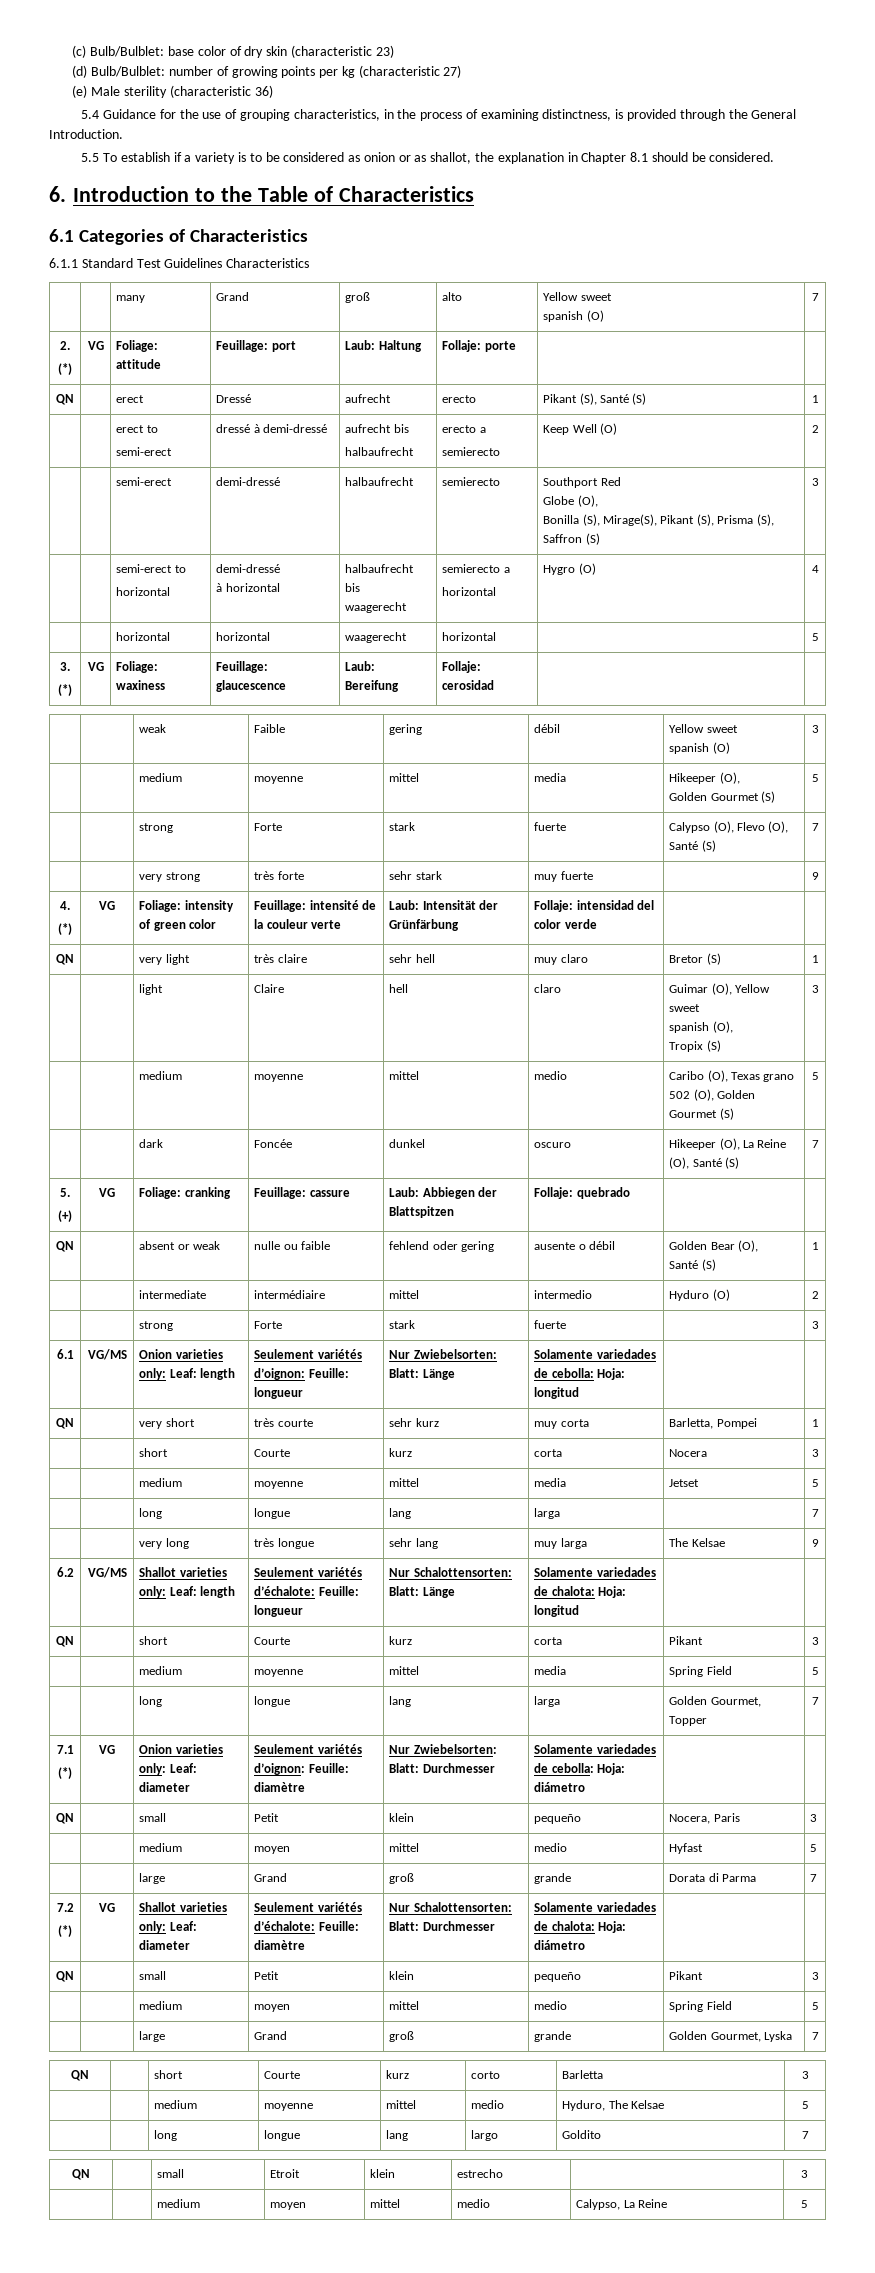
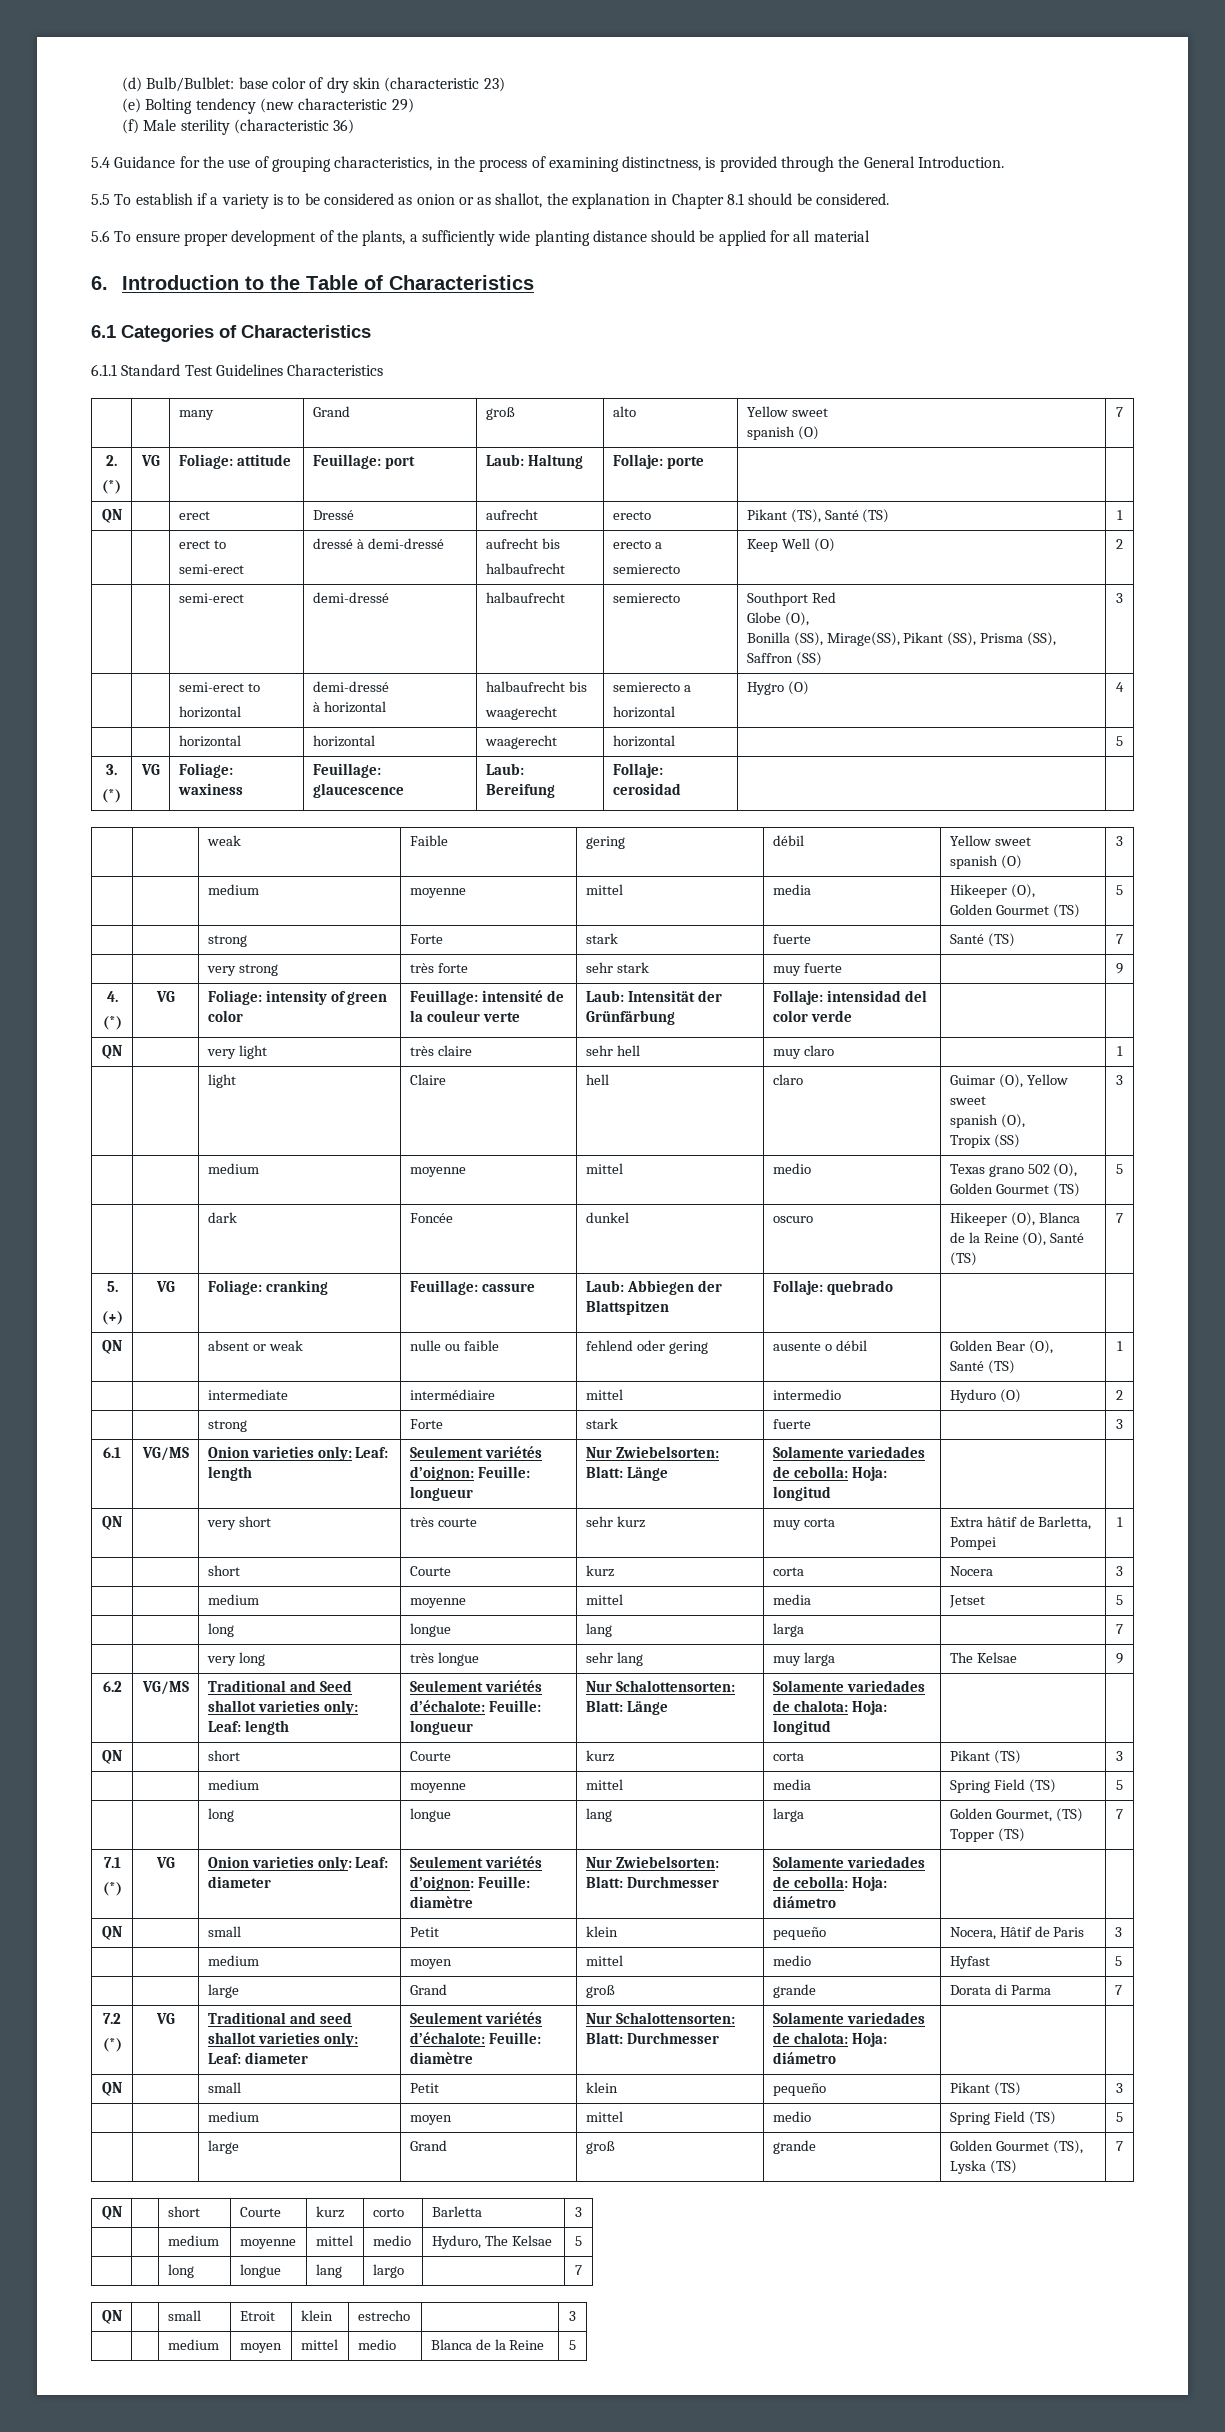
[72,45,87,58] (c) -> [122,77,143,92] (d)
[72,65,462,78] [72,85,88,98] (d) Bulb/Bulblet: number of growing points per kg (characteristic 27) // (e) -> [122,98,414,114] [122,119,140,134] (e) Bolting tendency (new characteristic 29) // (f)
(775, 157) none -> [91,230,870,246] // 5.6 To ensure proper development of the plants, a sufficiently wide planting distance should be applied for all material
[579,393,647,405] (S), Santé (S) -> [790,509,890,523] (TS), Santé (TS)
[582,514,774,526] [543,533,600,545] (S), Mirage(S), Pikant (S), Prisma (S), Saffron (S) -> [793,632,1057,646] [746,652,822,666] (SS), Mirage(SS), Pikant (SS), Prisma (SS), Saffron (SS)
[761,791,776,803] (S) -> [1052,904,1080,918] (TS)
[669,821,789,833] [669,840,716,852] Calypso (O), Flevo (O), Santé (S) -> [949,933,1015,947] Santé (TS)
[669,953,721,965] Bretor (S) -> (834, 1050) none
[706,1040,721,1052] [811,985,819,993] [139,1071,183,1080] [254,1074,304,1082] [389,1071,420,1080] [534,1071,568,1080] [669,1070,728,1082] (S) | 3 // | | medium | moyenne | mittel | medio | Caribo (O), -> [993,1134,1020,1148] [1116,1075,1123,1085] [207,1163,259,1174] [409,1167,466,1177] [585,1163,623,1174] [772,1163,811,1174] (SS) | 3 // | | medium | moyenne | mittel | medio |
[719,1108,734,1120] (S) -> [1052,1183,1080,1197] (TS)
[743,1140,755,1148] La -> [1038,1212,1080,1223] [949,1232,980,1243] Blanca de la
[725,1157,740,1169] (S) -> [949,1252,977,1266] (TS)
[701,1259,716,1271] (S) -> [987,1360,1015,1374] (TS)
(589, 1423) none -> [949,1516,1035,1527] Extra hâtif de
[139,1567,177,1577] Shallot -> [207,1680,352,1692] [207,1700,256,1712] Traditional and Seed shallot
(704, 1640) none -> [993,1750,1021,1764] (TS)
(732, 1670) none -> [1028,1779,1056,1793] (TS)
(761, 1702) none -> [1055,1808,1083,1822] (TS)
(708, 1721) none -> [997,1828,1025,1842] (TS)
(711, 1819) none -> [999,1926,1050,1937] Hâtif de
[139,1902,177,1912] Shallot -> [207,2012,352,2024] [207,2032,256,2044] Traditional and seed shallot
(704, 1975) none -> [993,2082,1021,2096] (TS)
(732, 2005) none -> [1028,2111,1056,2125] (TS)
[710,2032,761,2042] Gourmet, -> [995,2140,1083,2154] Gourmet (TS),
(793, 2036) none -> [989,2160,1017,2174] (TS)
[562,2130,602,2139] Goldito -> (404, 2271) none
[576,2199,635,2210] Calypso, La -> [430,2339,506,2350] Blanca de la

